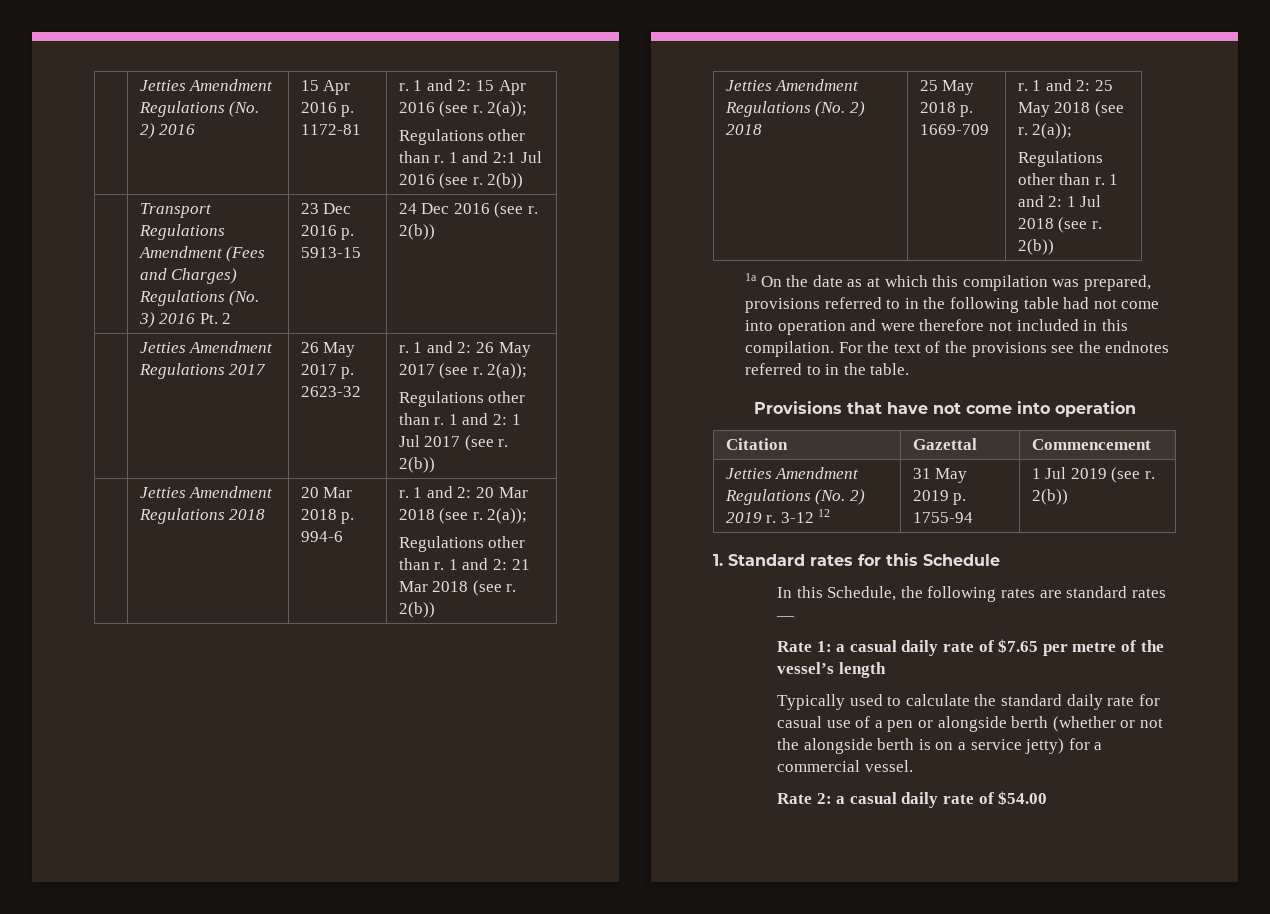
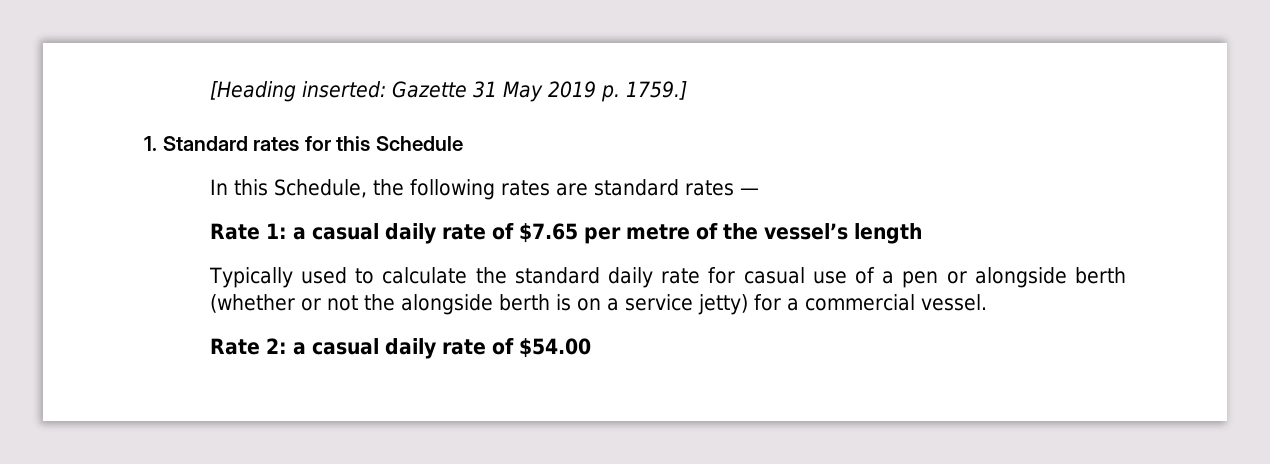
[139,79,274,91] [138,101,260,117] [139,123,196,139] [300,80,351,95] [300,102,355,117] [300,124,361,135] [398,79,526,95] [398,101,528,117] [398,129,526,145] [398,151,542,163] [398,173,524,189] [139,203,212,218] [138,224,225,240] [138,246,266,262] [139,268,238,284] [138,290,260,306] [138,312,232,328] [300,203,352,214] [300,225,355,240] [300,247,361,258] [398,202,538,218] [398,224,435,240] [139,341,274,353] [138,363,267,379] [300,342,356,357] [300,364,355,379] [300,386,361,397] [398,341,531,357] [398,363,528,379] [398,391,526,407] [398,413,521,425] [398,435,509,451] [398,457,435,473] [139,486,274,498] [138,508,266,524] [300,487,353,498] [300,509,355,524] [300,531,343,542] [398,486,528,498] [398,508,528,524] [398,536,526,552] [398,558,530,570] [398,580,517,596] [398,602,435,618] [725,79,860,91] [724,101,865,117] [725,124,762,135] [919,80,975,95] [919,102,974,117] [919,124,989,135] [1017,79,1113,91] [1017,101,1124,117] [1017,123,1073,139] [1017,151,1103,167] [1017,173,1119,185] [1017,195,1102,207] [1017,217,1102,233] [1017,239,1054,255] [745,273,1151,291] [745,297,1160,313] [745,319,1128,335] [745,341,1170,357] [745,363,910,375] [753,401,1136,417] [725,438,788,450] [912,438,977,450] [1031,439,1151,450] [725,467,860,479] [724,489,865,505] [725,509,831,523] [912,468,968,483] [912,490,967,505] [912,512,973,523] [1031,467,1155,483] [1031,489,1068,505] | Jetties Amendment Regulations (No. 2) 2016 | 15 Apr 2016 p. 1172-81 | r. 1 and 2: 15 Apr 2016 (see r. 2(a)); // Regulations other than r. 1 and 2:1 Jul 2016 (see r. 2(b)) // | Transport Regulations Amendment (Fees and Charges) Regulations (No. 3) 2016 Pt. 2 | 23 Dec 2016 p. 5913-15 | 24 Dec 2016 (see r. 2(b)) // | Jetties Amendment Regulations 2017 | 26 May 2017 p. 2623-32 | r. 1 and 2: 26 May 2017 (see r. 2(a)); // Regulations other than r. 1 and 2: 1 Jul 2017 (see r. 2(b)) // | Jetties Amendment Regulations 2018 | 20 Mar 2018 p. 994-6 | r. 1 and 2: 20 Mar 2018 (see r. 2(a)); // Regulations other than r. 1 and 2: 21 Mar 2018 (see r. 2(b)) // Jetties Amendment Regulations (No. 2) 2018 | 25 May 2018 p. 1669-709 | r. 1 and 2: 25 May 2018 (see r. 2(a)); // Regulations other than r. 1 and 2: 1 Jul 2018 (see r. 2(b)) // 1a On the date as at which this compilation was prepared, provisions referred to in the following table had not come into operation and were therefore not included in this compilation. For the text of the provisions see the endnotes referred to in the table. // Provisions that have not come into operation // Citation | Gazettal | Commencement // Jetties Amendment Regulations (No. 2) 2019 r. 3-12 12 | 31 May 2019 p. 1755-94 | 1 Jul 2019 (see r. 2(b)) -> [209,81,687,102] [Heading inserted: Gazette 31 May 2019 p. 1759.]

